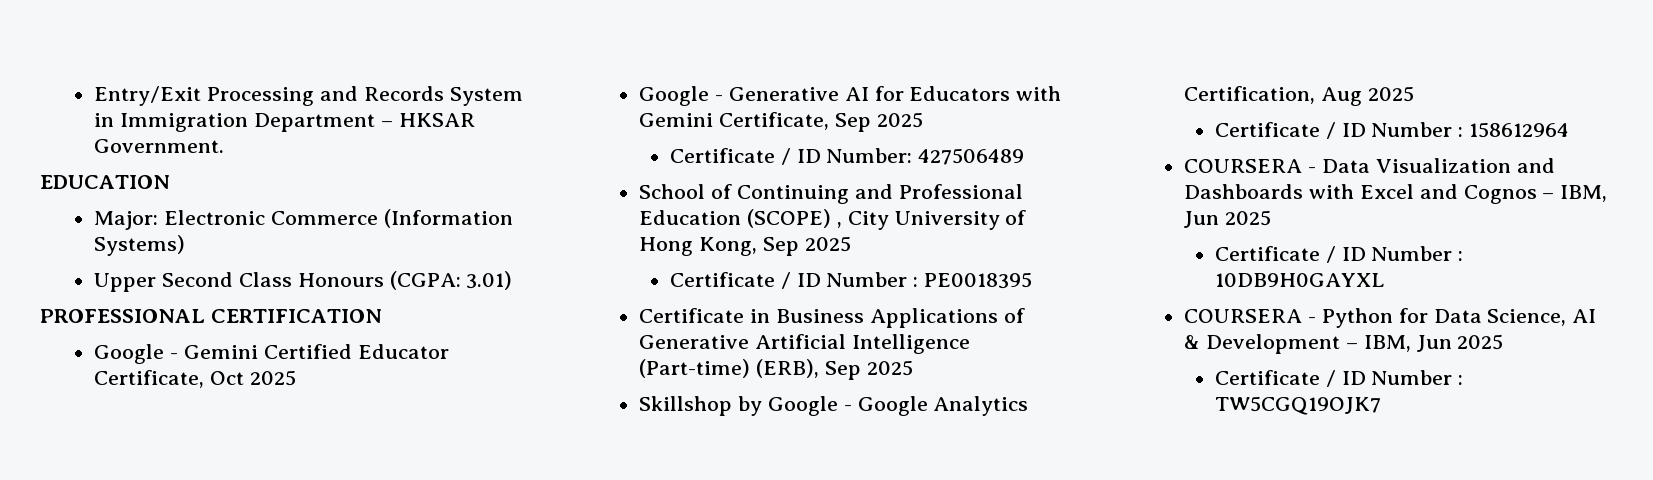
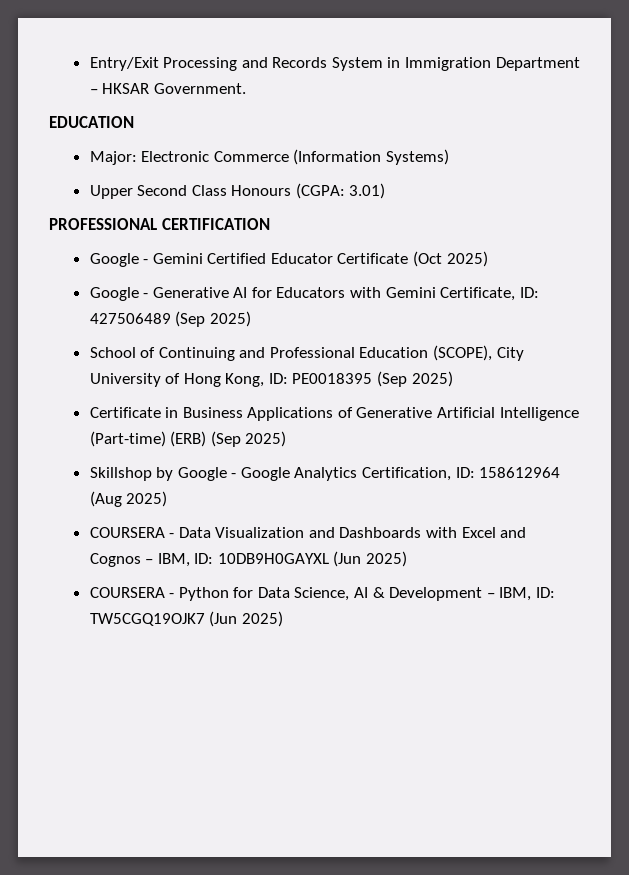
[94,370,296,388] Certificate, Oct 2025 -> [337,251,488,267] Certificate (Oct 2025)
[834,112,923,132] [669,148,913,165] Sep 2025 // Certificate / ID Number: -> [519,287,539,298] ID:
(1025, 156) none -> [175,311,251,327] (Sep 2025)
[747,209,842,228] (SCOPE) , -> [433,345,493,361] (SCOPE),
[762,236,851,256] [669,272,919,289] Sep 2025 // Certificate / ID Number : -> [268,373,288,384] ID:
(1033, 280) none -> [377,371,453,387] (Sep 2025)
[756,359,913,380] (ERB), Sep 2025 -> [170,431,287,447] (ERB) (Sep 2025)
[1321,86,1414,106] [1214,122,1464,139] Aug 2025 // Certificate / ID Number : -> [455,467,475,478] ID:
(1570, 130) none -> [89,491,168,507] (Aug 2025)
[1184,210,1272,228] [1214,246,1464,263] Jun 2025 // Certificate / ID Number : -> [194,553,214,564] ID:
(1384, 280) none -> [333,551,408,567] (Jun 2025)
[1416,334,1504,352] [1214,370,1464,387] [1214,396,1381,415] Jun 2025 // Certificate / ID Number : TW5CGQ19OJK7 -> [536,587,556,598] [89,611,283,627] ID: TW5CGQ19OJK7 (Jun 2025)

